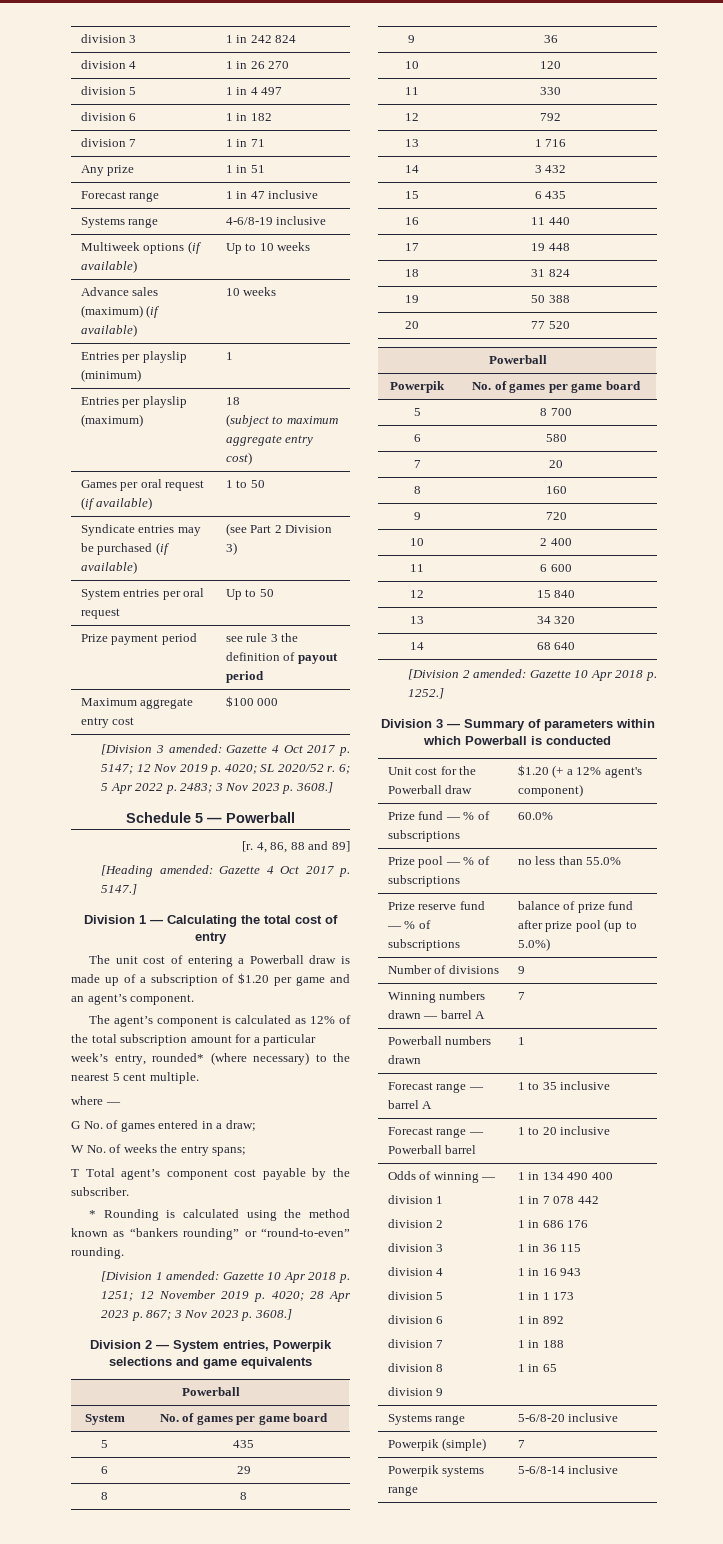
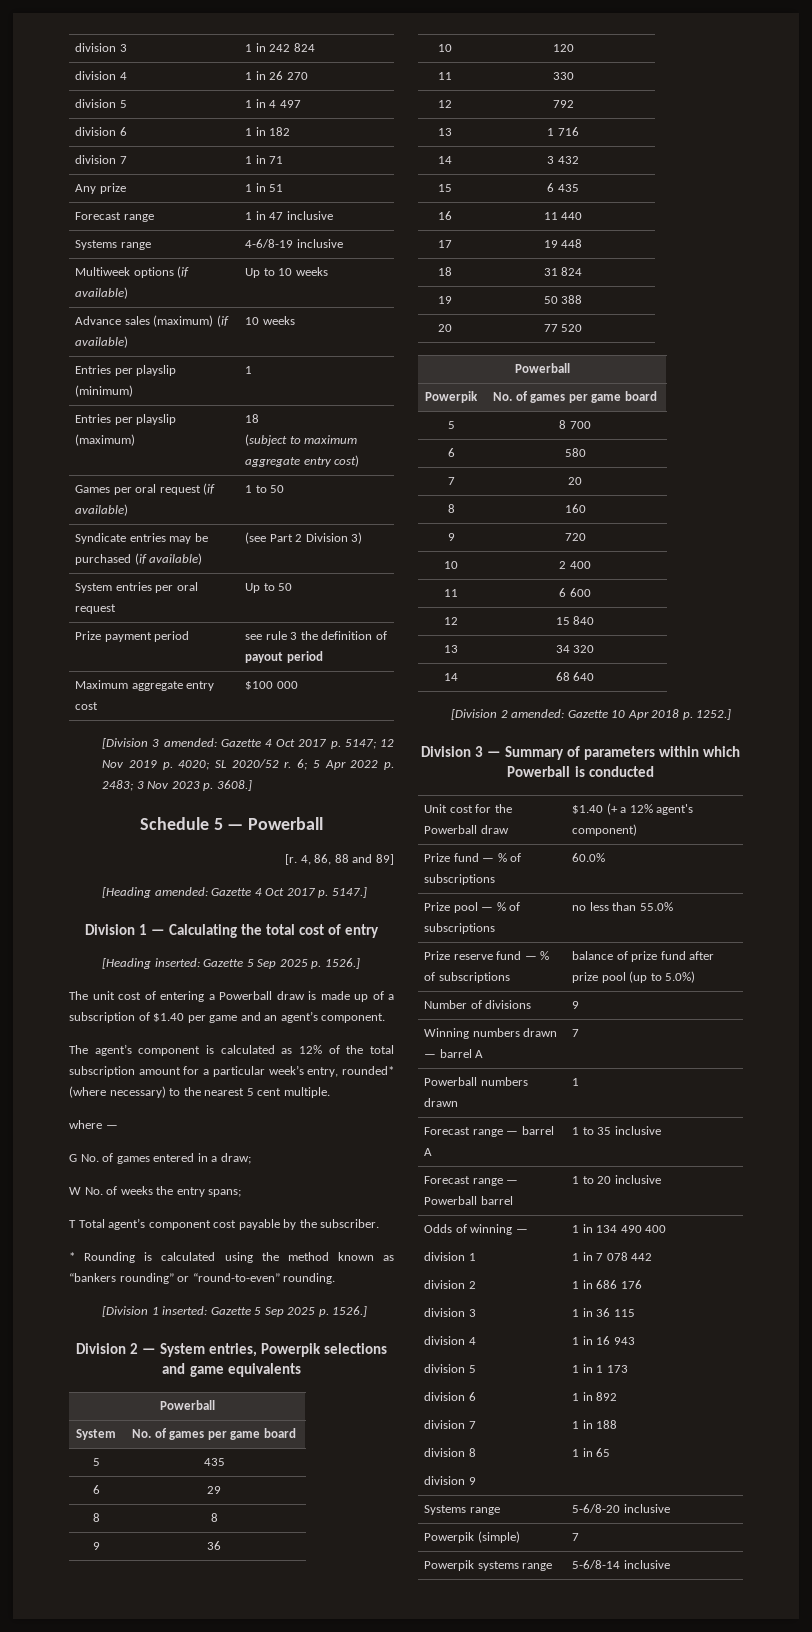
(227, 938) none -> [102,958,360,969] // [Heading inserted: Gazette 5 Sep 2025 p. 1526.]
[238,973,270,984] $1.20 -> [153,1013,185,1022] $1.40
[166,1271,350,1283] [101,1290,352,1302] [101,1309,292,1321] amended: Gazette 10 Apr 2018 p. 1251; 12 November 2019 p. 4020; 28 Apr 2023 p. 867; 3 Nov 2023 p. 3608.] -> [162,1306,368,1317] inserted: Gazette 5 Sep 2025 p. 1526.]
[517,765,549,776] $1.20 -> [572,805,604,814] $1.40

